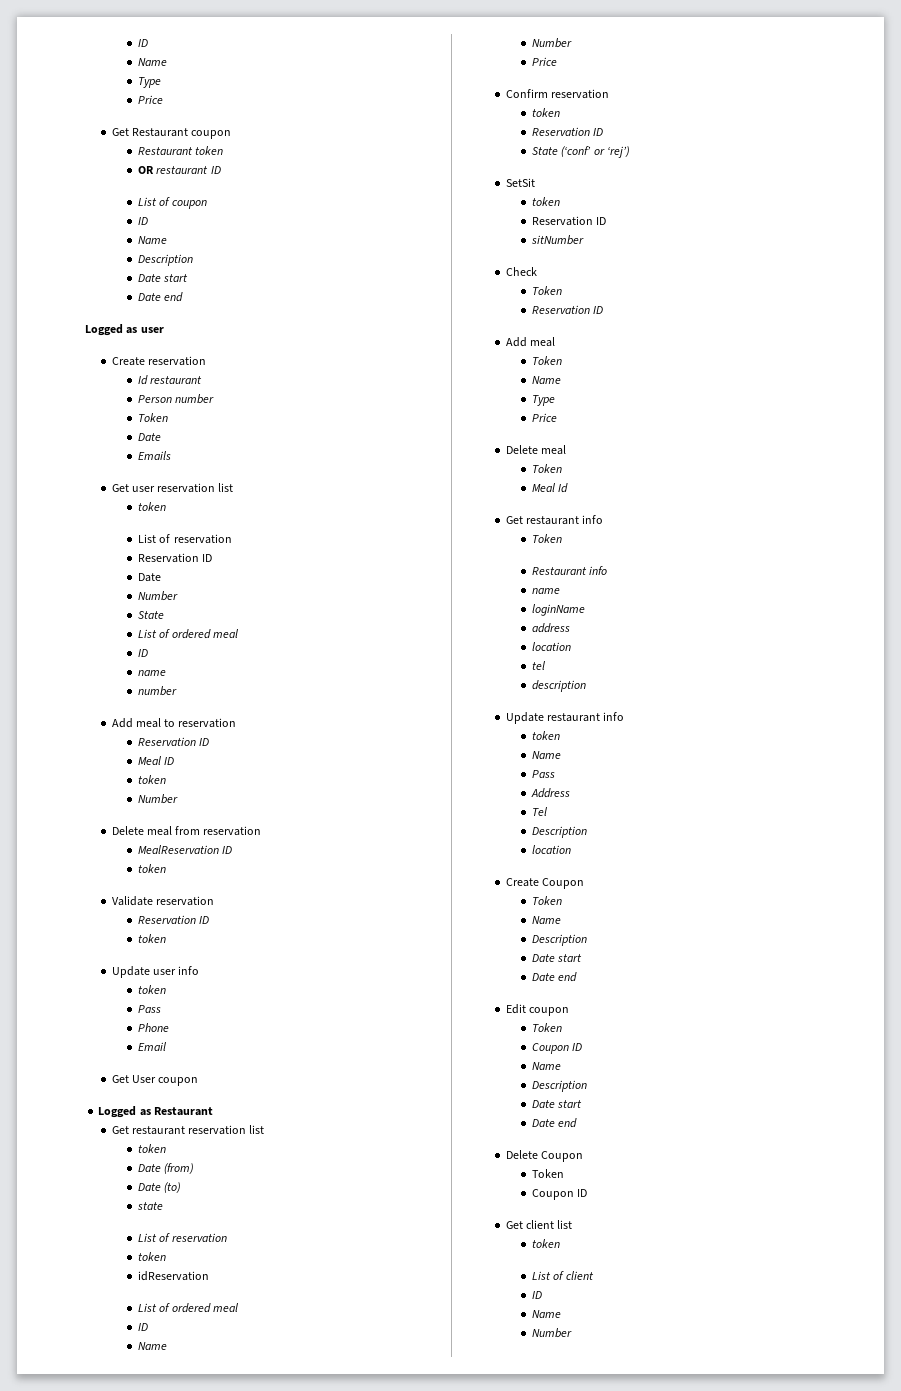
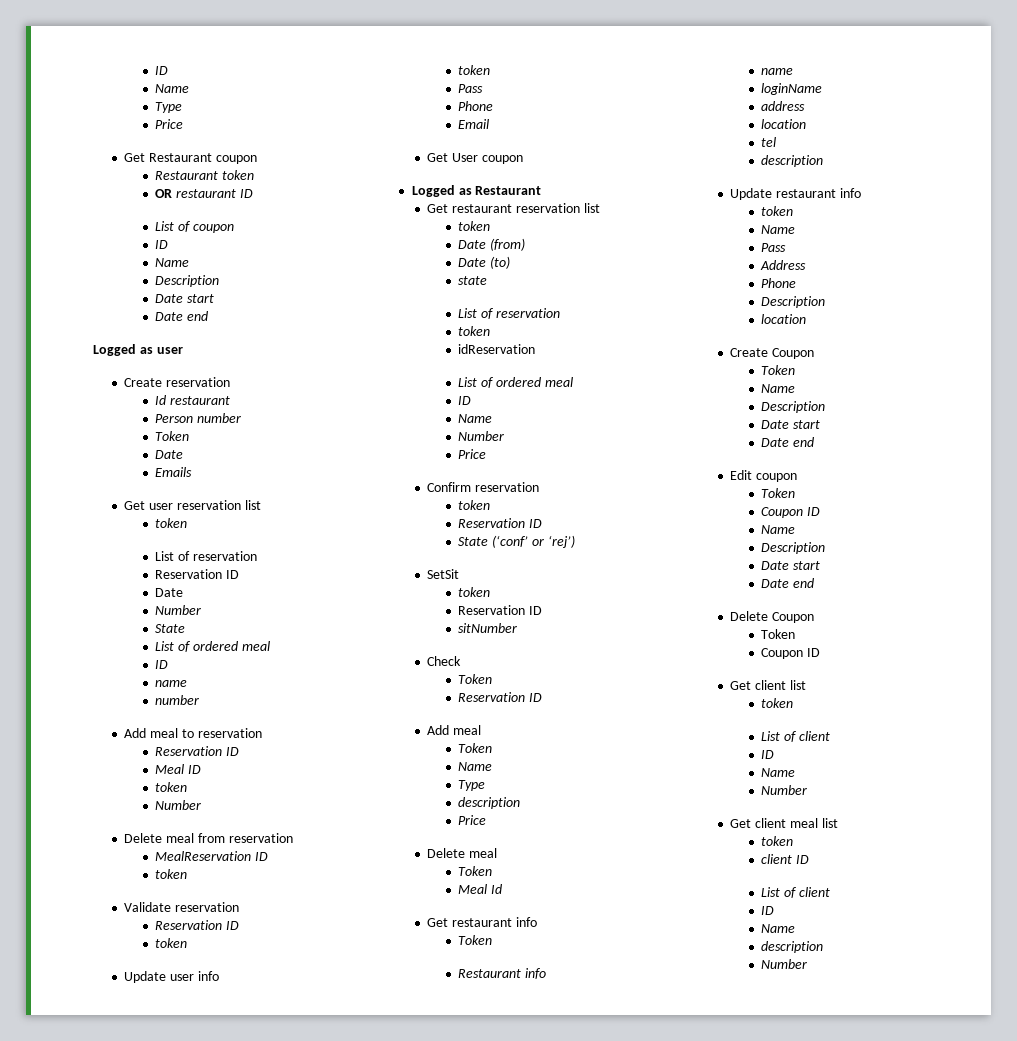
(556, 400) none -> [458,797,521,809] // description
[532,807,548,816] Tel -> [761,278,797,288] Phone
(573, 1333) none -> [730,818,838,828] [761,836,794,846] [761,854,810,864] [761,887,830,898] [761,906,775,915] [761,924,796,933] [761,941,824,953] [761,959,808,969] // Get client meal list // token // client ID // List of client // ID // Name // description // Number

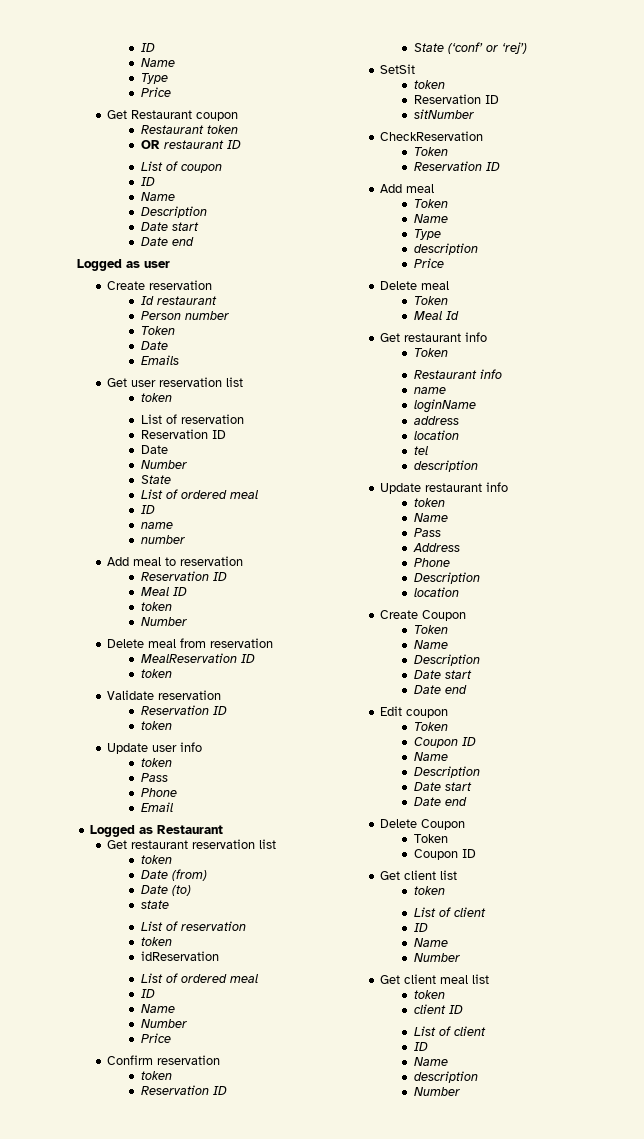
[427,153,523,164] // Get User coupon -> (174, 807) none
[427,656,462,666] Check -> [380,131,484,141] CheckReservation

